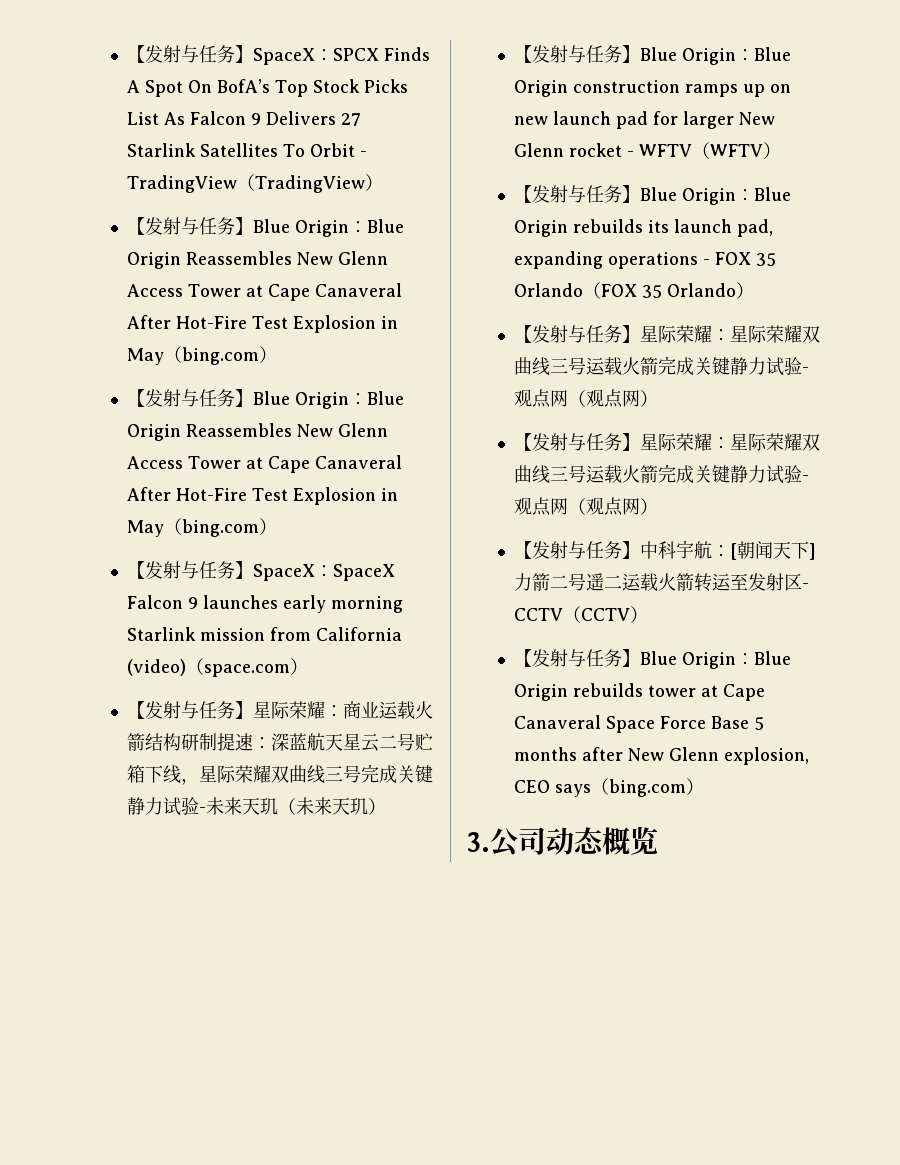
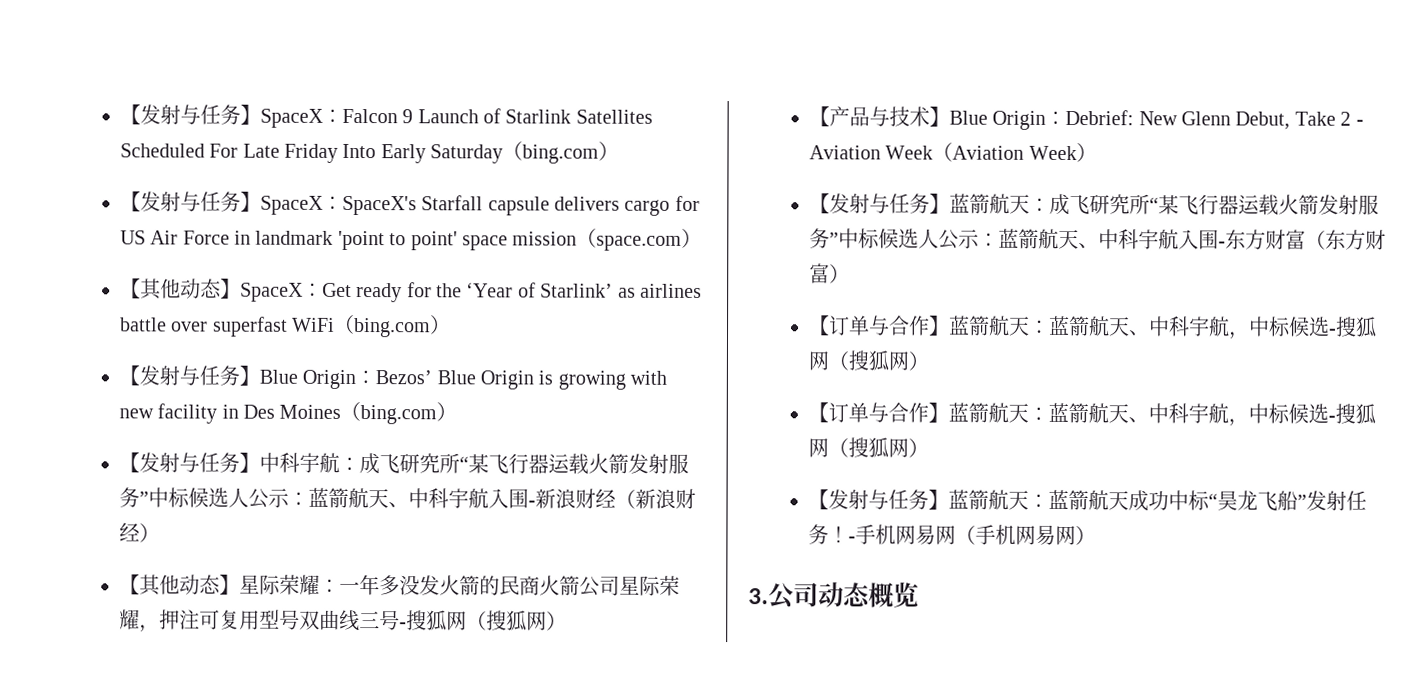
[127,45,431,65] [127,79,409,97] [127,111,362,126] [127,143,368,157] [127,174,384,193] [127,217,405,237] [127,251,389,269] [127,283,403,301] [127,315,399,333] [127,348,165,365] 【发射与任务】SpaceX：SPCX Finds A Spot On BofA’s Top Stock Picks List As Falcon 9 Delivers 27 Starlink Satellites To Orbit - TradingView（TradingView） // 【发射与任务】Blue Origin：Blue Origin Reassembles New Glenn Access Tower at Cape Canaveral After Hot-Fire Test Explosion in May -> [119,104,653,128] [119,141,620,164] [119,191,700,216] [119,228,703,251] [119,278,702,303] [119,316,335,337] 【发射与任务】SpaceX：Falcon 9 Launch of Starlink Satellites Scheduled For Late Friday Into Early Saturday（bing.com） // 【发射与任务】SpaceX：SpaceX's Starfall capsule delivers cargo for US Air Force in landmark 'point to point' space mission（space.com） // 【其他动态】SpaceX：Get ready for the ‘Year of Starlink’ as airlines battle over superfast WiFi
[367,391,405,405] [127,423,389,441] [127,455,403,473] [127,487,399,505] [127,518,278,537] [127,561,396,581] [127,595,404,613] [127,627,403,641] [127,658,309,677] [127,701,434,719] [127,733,434,752] [127,764,434,785] [127,797,387,816] [514,45,792,65] [514,80,792,97] [514,111,776,129] [514,142,782,159] [514,185,792,205] [514,219,774,237] [514,251,777,269] [514,282,755,299] [514,325,821,343] [514,356,810,376] [514,389,659,408] [514,433,821,451] [514,464,810,484] [514,497,641,516] Blue Origin Reassembles New Glenn Access Tower at Cape Canaveral After Hot-Fire Test Explosion in May（bing.com） // 【发射与任务】SpaceX：SpaceX Falcon 9 launches early morning Starlink mission from California (video)（space.com） // 【发射与任务】星际荣耀：商业运载火箭结构研制提速：深蓝航天星云二号贮箱下线，星际荣耀双曲线三号完成关键静力试验-未来天玑（未来天玑） // 【发射与任务】Blue Origin：Blue Origin construction ramps up on new launch pad for larger New Glenn rocket - WFTV（WFTV） // 【发射与任务】Blue Origin：Blue Origin rebuilds its launch pad, expanding operations - FOX 35 Orlando（FOX 35 Orlando） // 【发射与任务】星际荣耀：星际荣耀双曲线三号运载火箭完成关键静力试验-观点网（观点网） // 【发射与任务】星际荣耀：星际荣耀双曲线三号运载火箭完成关键静力试验-观点网（观点网 -> [375,370,668,390] [118,401,438,425] Bezos’ Blue Origin is growing with new facility in Des Moines（bing.com
[730,541,817,560] [514,573,810,592] [514,606,649,623] [514,649,792,669] [514,683,766,701] [514,715,765,733] [514,747,810,765] [514,778,687,797] [朝闻天下]力箭二号遥二运载火箭转运至发射区- CCTV（CCTV） // 【发射与任务】Blue Origin：Blue Origin rebuilds tower at Cape Canaveral Space Force Base 5 months after New Glenn explosion, CEO says（bing.com -> [358,453,689,475] [118,487,696,509] [118,522,160,543] [118,574,680,597] [118,609,567,633] [808,106,1364,130] [808,142,1097,163] [808,193,1379,216] [808,228,1386,250] [808,263,850,284] [808,315,1377,340] [807,350,929,371] [807,402,1376,427] [807,437,929,458] [807,489,1367,512] [807,524,1076,546] 成飞研究所“某飞行器运载火箭发射服务”中标候选人公示：蓝箭航天、中科宇航入围-新浪财经（新浪财经） // 【其他动态】星际荣耀：一年多没发火箭的民商火箭公司星际荣耀，押注可复用型号双曲线三号-搜狐网（搜狐网） // 【产品与技术】Blue Origin：Debrief: New Glenn Debut, Take 2 - Aviation Week（Aviation Week） // 【发射与任务】蓝箭航天：成飞研究所“某飞行器运载火箭发射服务”中标候选人公示：蓝箭航天、中科宇航入围-东方财富（东方财富） // 【订单与合作】蓝箭航天：蓝箭航天、中科宇航，中标候选-搜狐网（搜狐网） // 【订单与合作】蓝箭航天：蓝箭航天、中科宇航，中标候选-搜狐网（搜狐网） // 【发射与任务】蓝箭航天：蓝箭航天成功中标“昊龙飞船”发射任务！-手机网易网（手机网易网

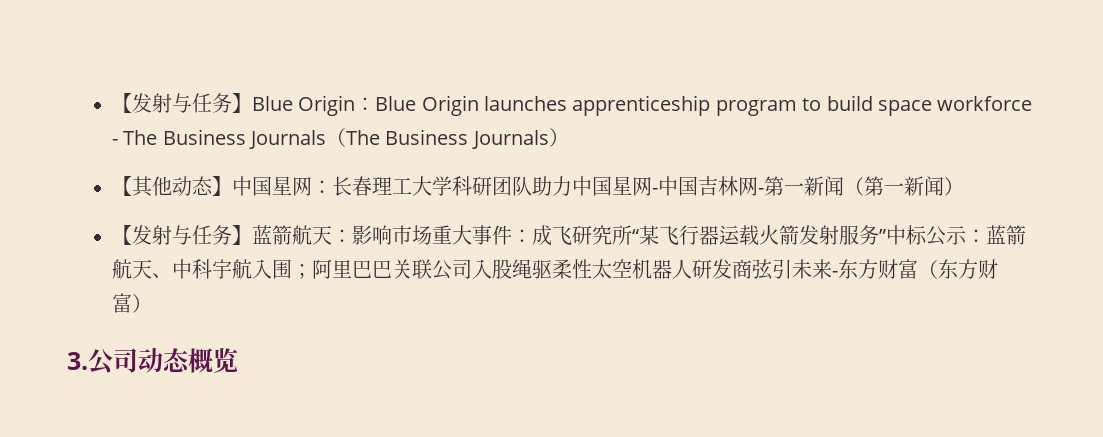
[119,104,653,128] [119,141,620,164] [119,191,700,216] [119,228,703,251] [119,278,702,303] [119,314,451,338] [118,365,668,390] [118,401,458,425] [118,452,340,473] 【发射与任务】SpaceX：Falcon 9 Launch of Starlink Satellites Scheduled For Late Friday Into Early Saturday（bing.com） // 【发射与任务】SpaceX：SpaceX's Starfall capsule delivers cargo for US Air Force in landmark 'point to point' space mission（space.com） // 【其他动态】SpaceX：Get ready for the ‘Year of Starlink’ as airlines battle over superfast WiFi（bing.com） // 【发射与任务】Blue Origin：Bezos’ Blue Origin is growing with new facility in Des Moines（bing.com） // 【发射与任务】中科宇航 -> [111,93,1033,116] [111,128,569,149] [111,176,964,197] [111,225,512,245] 【发射与任务】Blue Origin：Blue Origin launches apprenticeship program to build space workforce - The Business Journals（The Business Journals） // 【其他动态】中国星网：长春理工大学科研团队助力中国星网-中国吉林网-第一新闻（第一新闻） // 【发射与任务】蓝箭航天：影响市场重大事件
[187,487,696,509] [118,522,160,543] [118,574,680,597] [118,609,567,633] [808,106,1364,130] [808,142,1097,163] [808,193,1379,216] [808,228,1219,250] 候选人公示：蓝箭航天、中科宇航入围-新浪财经（新浪财经） // 【其他动态】星际荣耀：一年多没发火箭的民商火箭公司星际荣耀，押注可复用型号双曲线三号-搜狐网（搜狐网） // 【产品与技术】Blue Origin：Debrief: New Glenn Debut, Take 2 - Aviation Week（Aviation Week） // 【发射与任务】蓝箭航天：成飞研究所“某飞行器运载火箭发射服务”中标候选人公示：蓝箭航天、中科宇航入围 -> [925,225,1026,246] [111,259,832,280] 公示：蓝箭航天、中科宇航入围；阿里巴巴关联公司入股绳驱柔性太空机器人研发商弦引未来
[808,315,1377,340] [807,350,929,371] [807,402,1376,427] [807,437,929,458] [807,489,1367,512] [807,524,1096,546] // 【订单与合作】蓝箭航天：蓝箭航天、中科宇航，中标候选-搜狐网（搜狐网） // 【订单与合作】蓝箭航天：蓝箭航天、中科宇航，中标候选-搜狐网（搜狐网） // 【发射与任务】蓝箭航天：蓝箭航天成功中标“昊龙飞船”发射任务！-手机网易网（手机网易网） -> (152, 303) none

